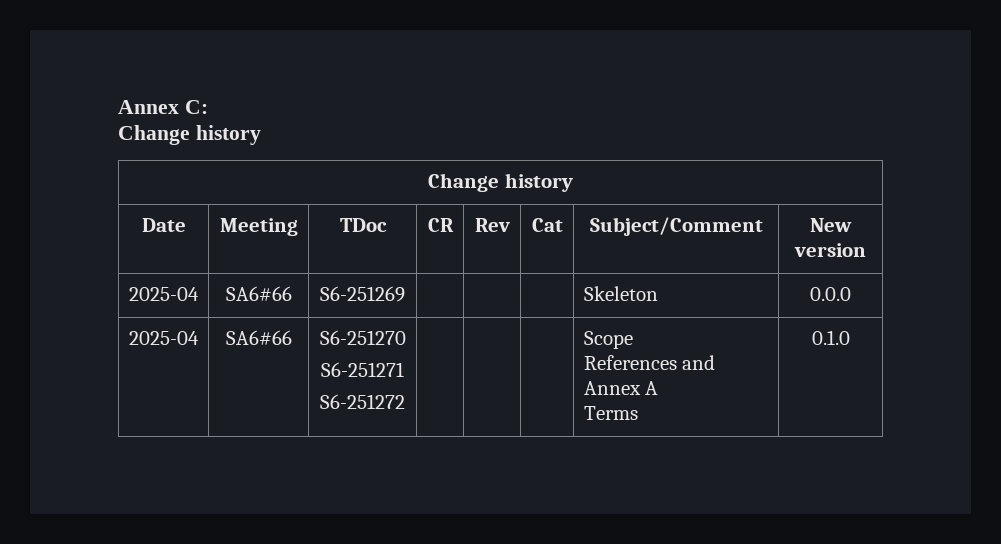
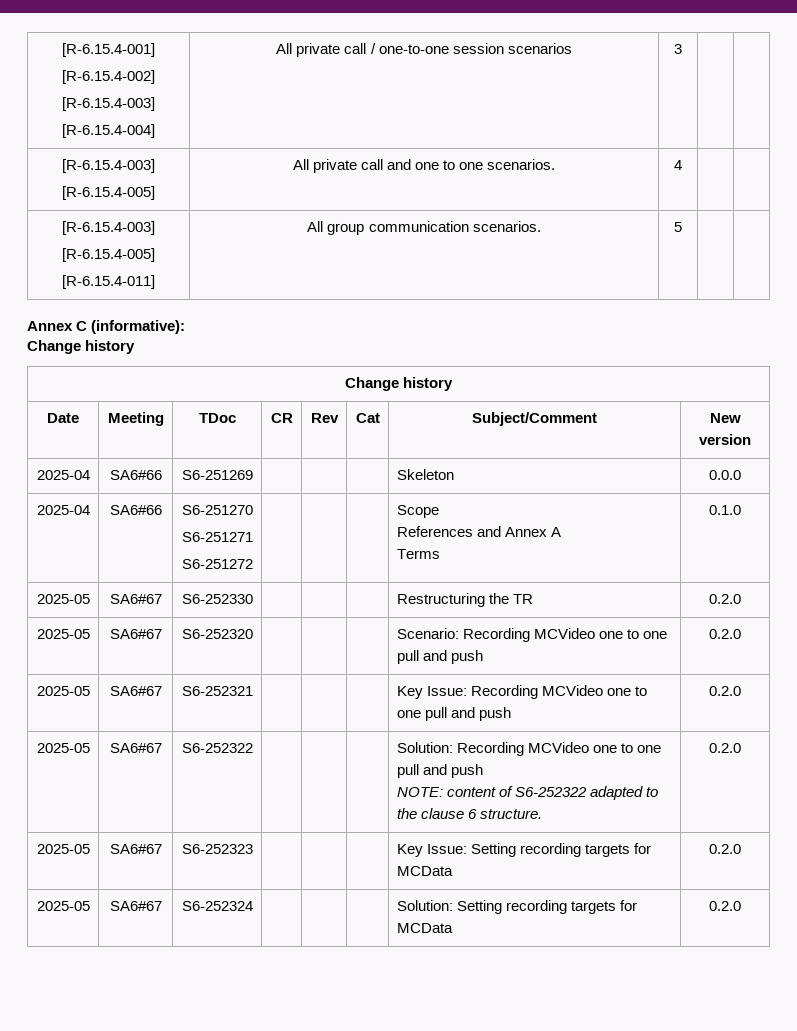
[118,100,208,114] Annex C: -> [62,43,155,57] [62,70,155,84] [62,97,155,111] [62,124,155,138] [276,43,572,57] [674,44,682,54] [62,159,155,173] [62,186,155,200] [292,159,556,173] [674,160,682,170] [62,221,155,235] [62,248,155,262] [62,275,155,289] [307,221,541,235] [674,222,682,232] [27,320,186,334] [R-6.15.4-001] // [R-6.15.4-002] // [R-6.15.4-003] // [R-6.15.4-004] | All private call / one-to-one session scenarios | 3 | | // [R-6.15.4-003] // [R-6.15.4-005] | All private call and one to one scenarios. | 4 | | // [R-6.15.4-003] // [R-6.15.4-005] // [R-6.15.4-011] | All group communication scenarios. | 5 | | // Annex C (informative):
(850, 337) none -> [36,594,90,604] [109,594,162,604] [181,594,253,604] [396,593,533,607] [709,594,741,604] [36,629,90,639] [109,629,162,639] [181,629,253,639] [396,628,667,642] [396,650,483,664] [709,629,741,639] [36,686,90,696] [109,686,162,696] [181,686,253,696] [396,685,647,699] [396,707,511,721] [709,686,741,696] [36,743,90,753] [109,743,162,753] [181,743,253,753] [396,742,661,756] [396,764,483,778] [396,786,658,800] [396,808,542,819] [709,743,741,753] [36,844,90,854] [109,844,162,854] [181,844,253,854] [396,843,651,857] [396,866,453,876] [709,844,741,854] [36,901,90,911] [109,901,162,911] [181,901,253,911] [396,900,637,914] [396,923,453,933] [709,901,741,911] // 2025-05 | SA6#67 | S6-252330 | | | | Restructuring the TR | 0.2.0 // 2025-05 | SA6#67 | S6-252320 | | | | Scenario: Recording MCVideo one to one pull and push | 0.2.0 // 2025-05 | SA6#67 | S6-252321 | | | | Key Issue: Recording MCVideo one to one pull and push | 0.2.0 // 2025-05 | SA6#67 | S6-252322 | | | | Solution: Recording MCVideo one to one pull and push // NOTE: content of S6-252322 adapted to the clause 6 structure. | 0.2.0 // 2025-05 | SA6#67 | S6-252323 | | | | Key Issue: Setting recording targets for MCData | 0.2.0 // 2025-05 | SA6#67 | S6-252324 | | | | Solution: Setting recording targets for MCData | 0.2.0

